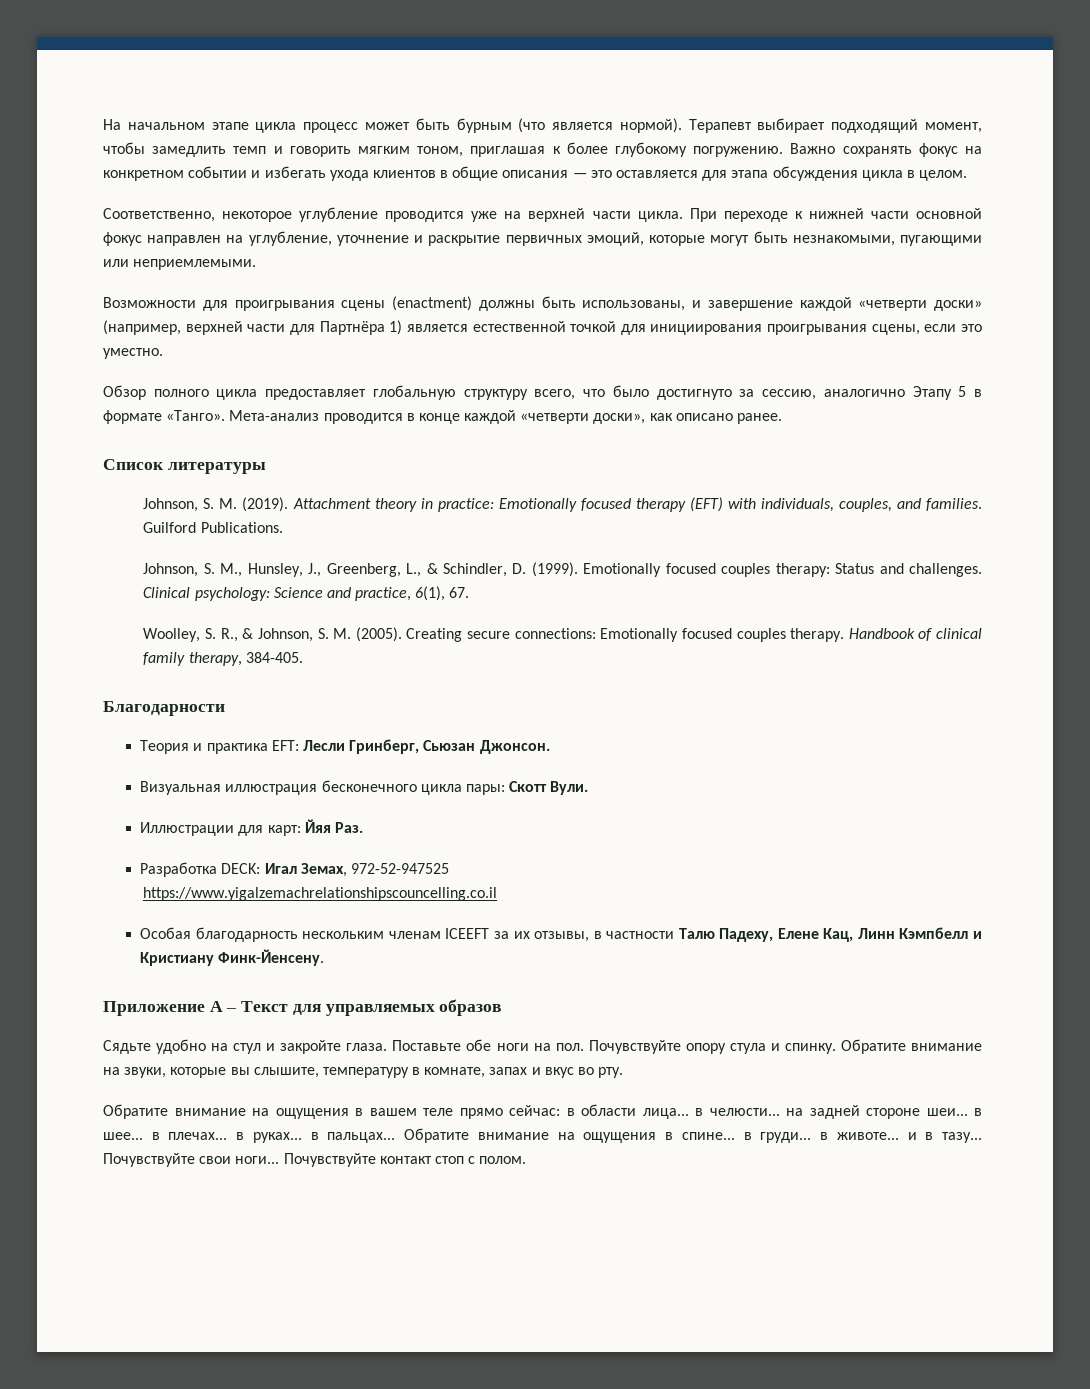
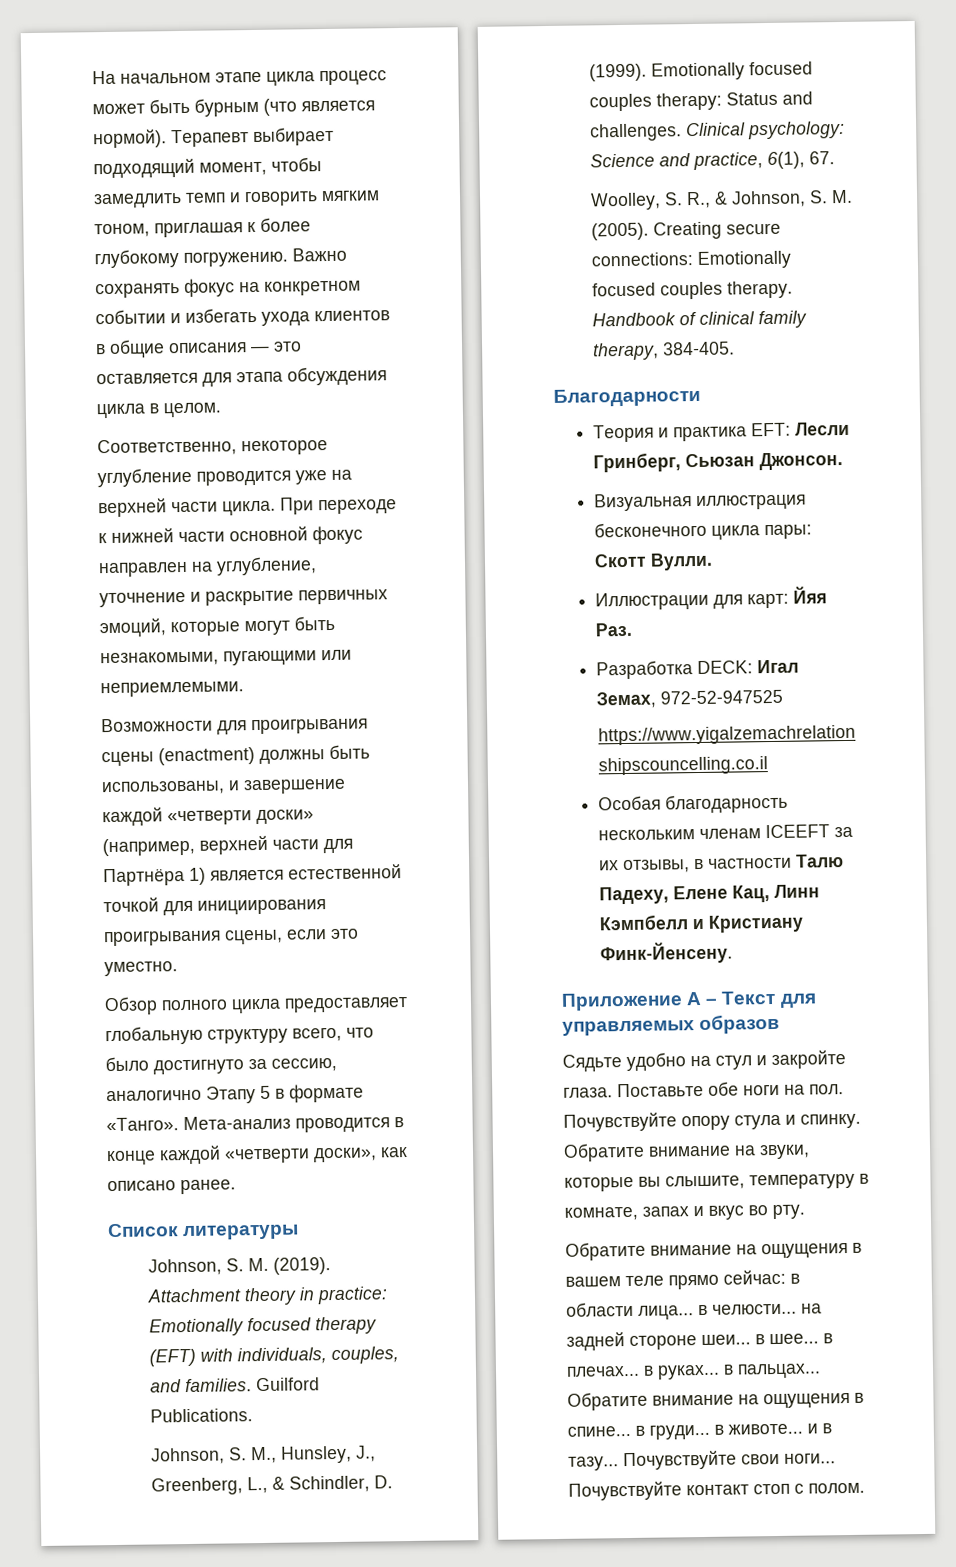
[550,781,589,795] Вули. -> [650,552,714,571] Вулли.

